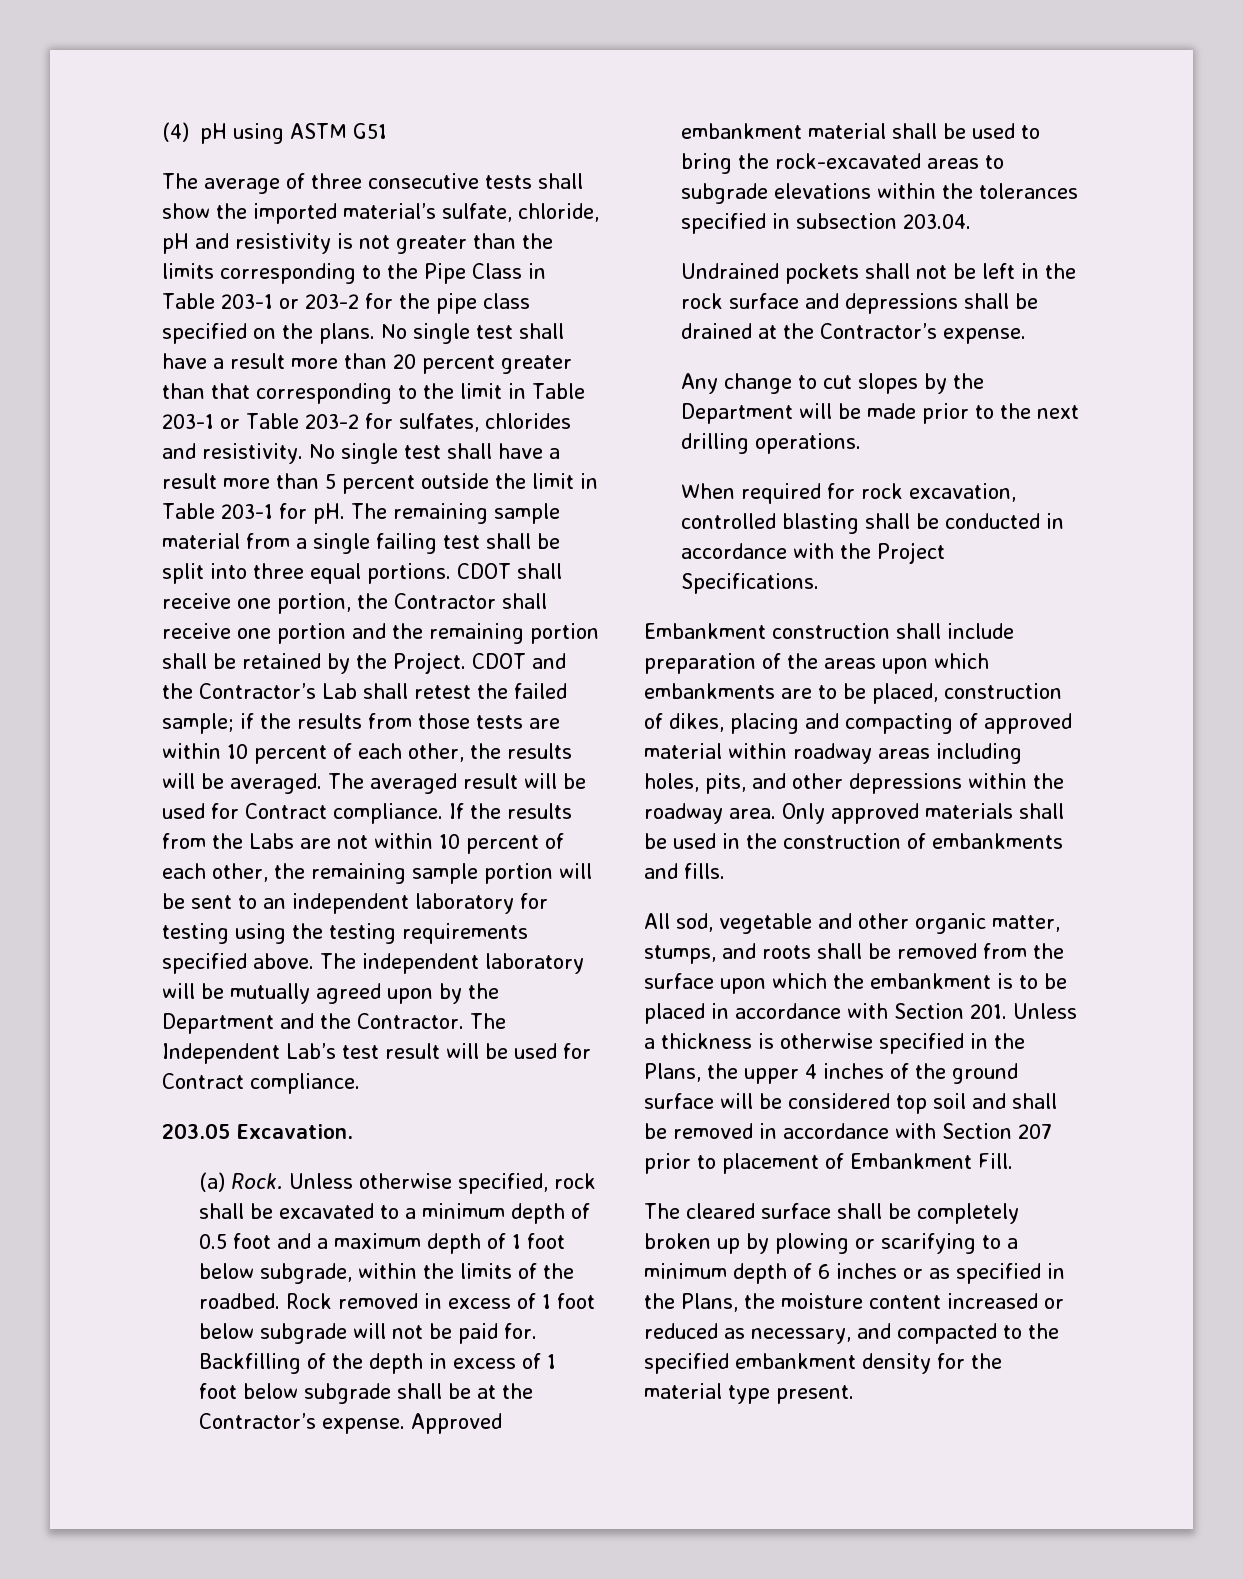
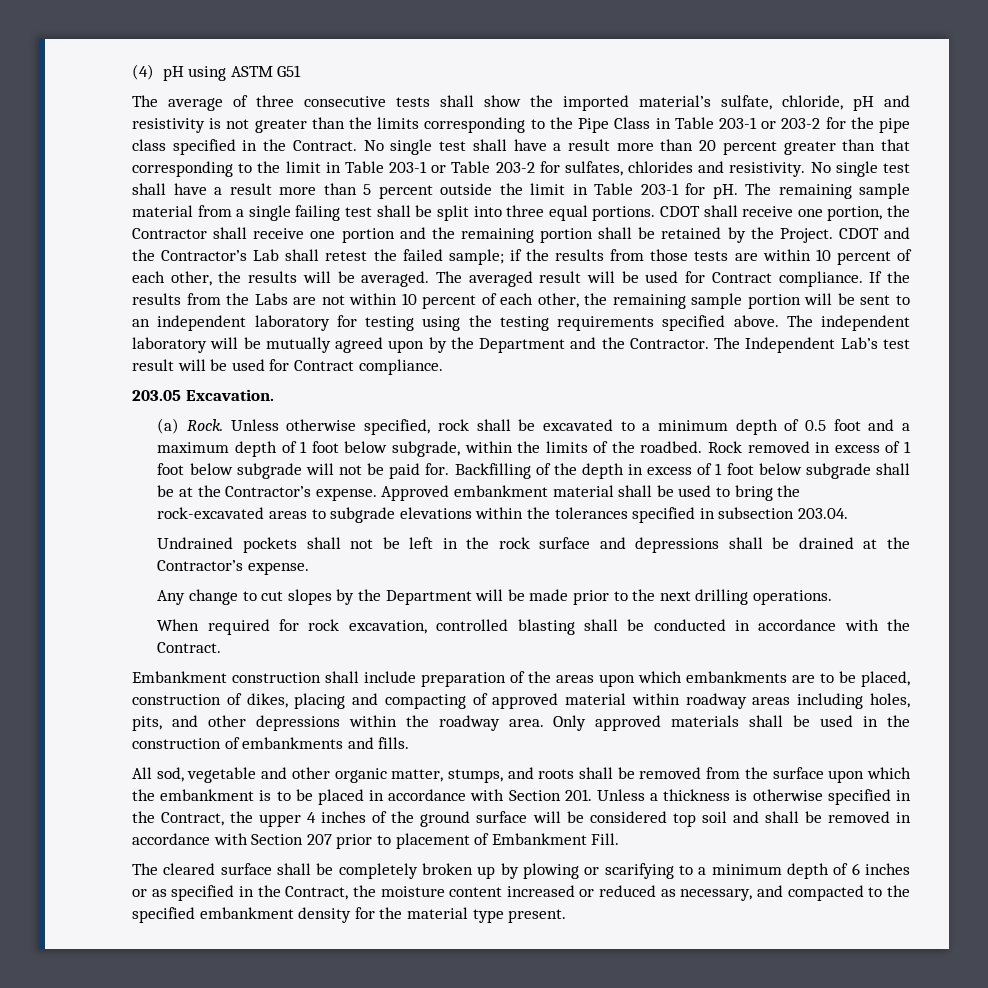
[253,323,375,344] on the plans. -> [242,139,357,151] in the Contract.
[876,542,945,564] [680,573,819,594] Project Specifications. -> [157,642,222,653] Contract.
[644,1063,701,1082] Plans, -> [161,812,225,826] Contract,
[681,1293,738,1312] Plans, -> [285,886,349,900] Contract,

